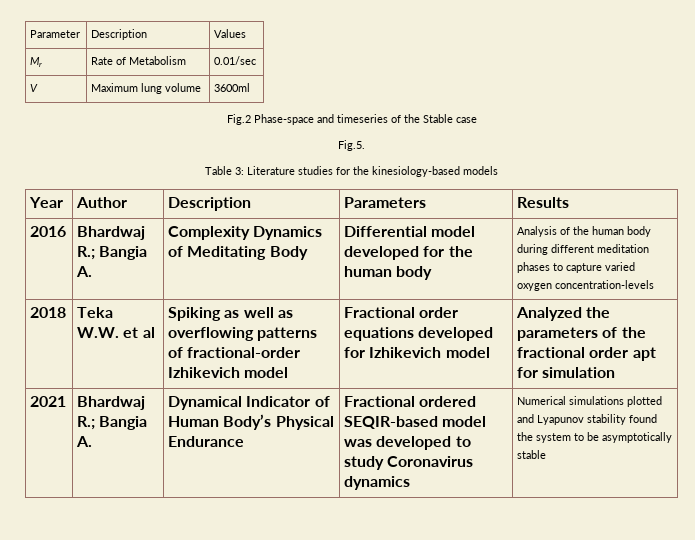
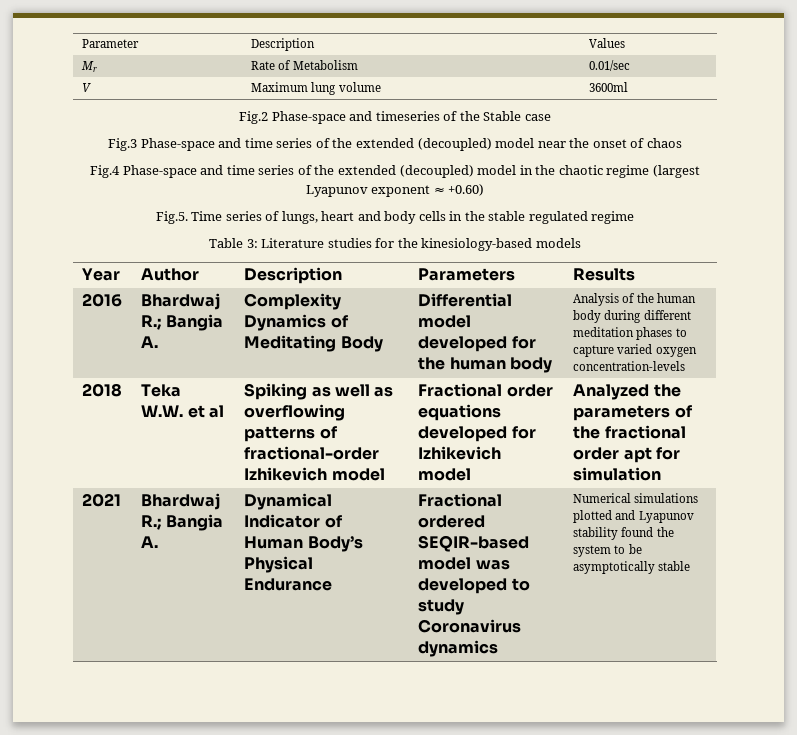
[338,140,365,151] Fig.5. -> [108,138,682,151] [90,165,700,178] [305,184,485,197] [155,211,635,224] Fig.3 Phase-space and time series of the extended (decoupled) model near the onset of chaos // Fig.4 Phase-space and time series of the extended (decoupled) model in the chaotic regime (largest Lyapunov exponent ≈ +0.60) // Fig.5. Time series of lungs, heart and body cells in the stable regulated regime

